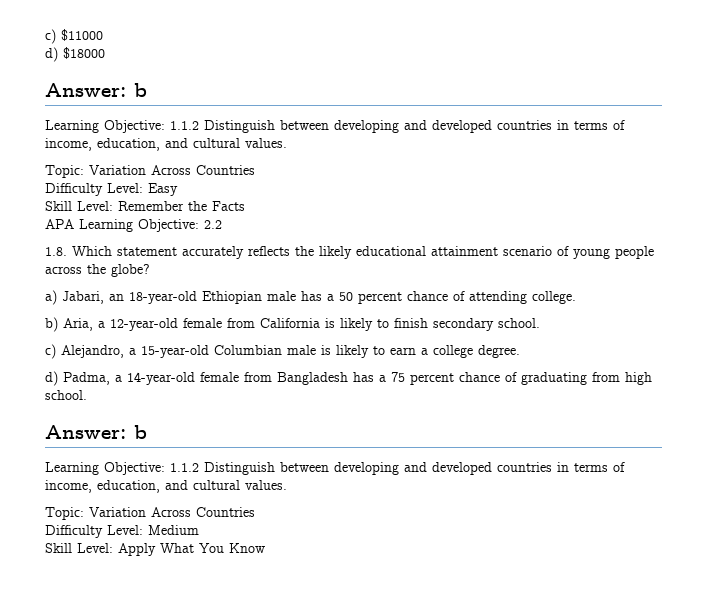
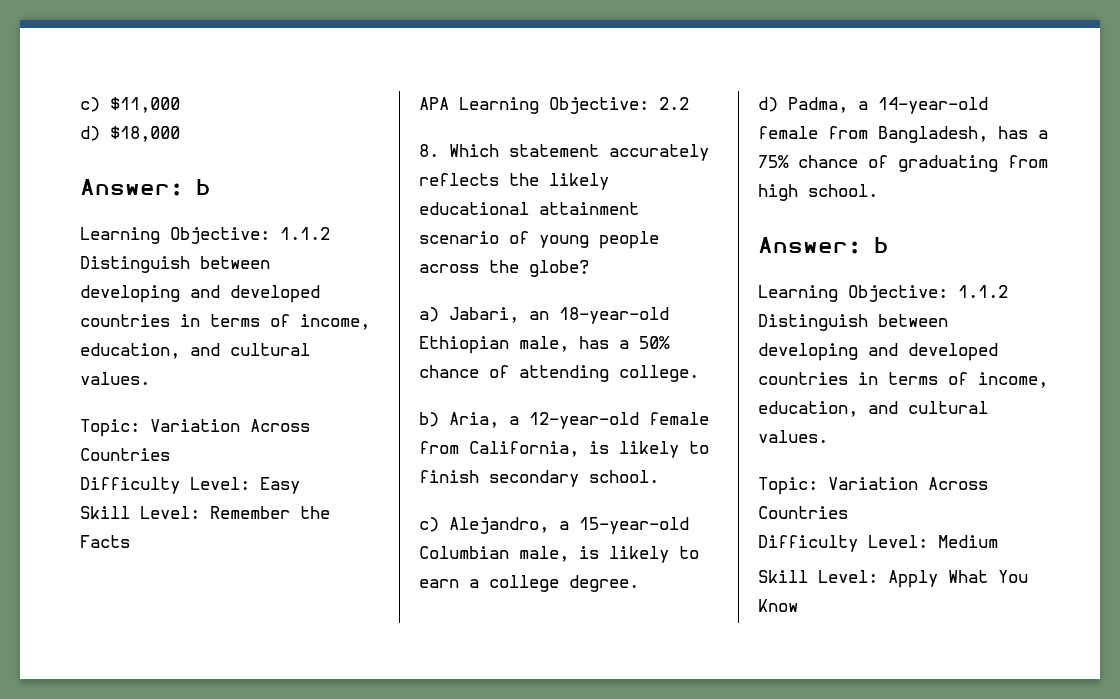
[45,29,103,44] [45,47,105,62] c) $11000 // d) $18000 -> [80,97,180,113] [80,126,180,142] c) $11,000 // d) $18,000
[45,247,67,256] 1.8. -> [419,144,439,157] 8.
[267,291,402,304] male has a 50 percent -> [519,336,670,352] male, has a 50%
[260,318,320,328] California -> [469,441,579,457] California,
[287,345,316,355] male -> [519,546,569,562] male,
[277,372,454,385] Bangladesh has a 75 percent -> [878,126,1048,143] [758,155,789,168] Bangladesh, has a 75%

